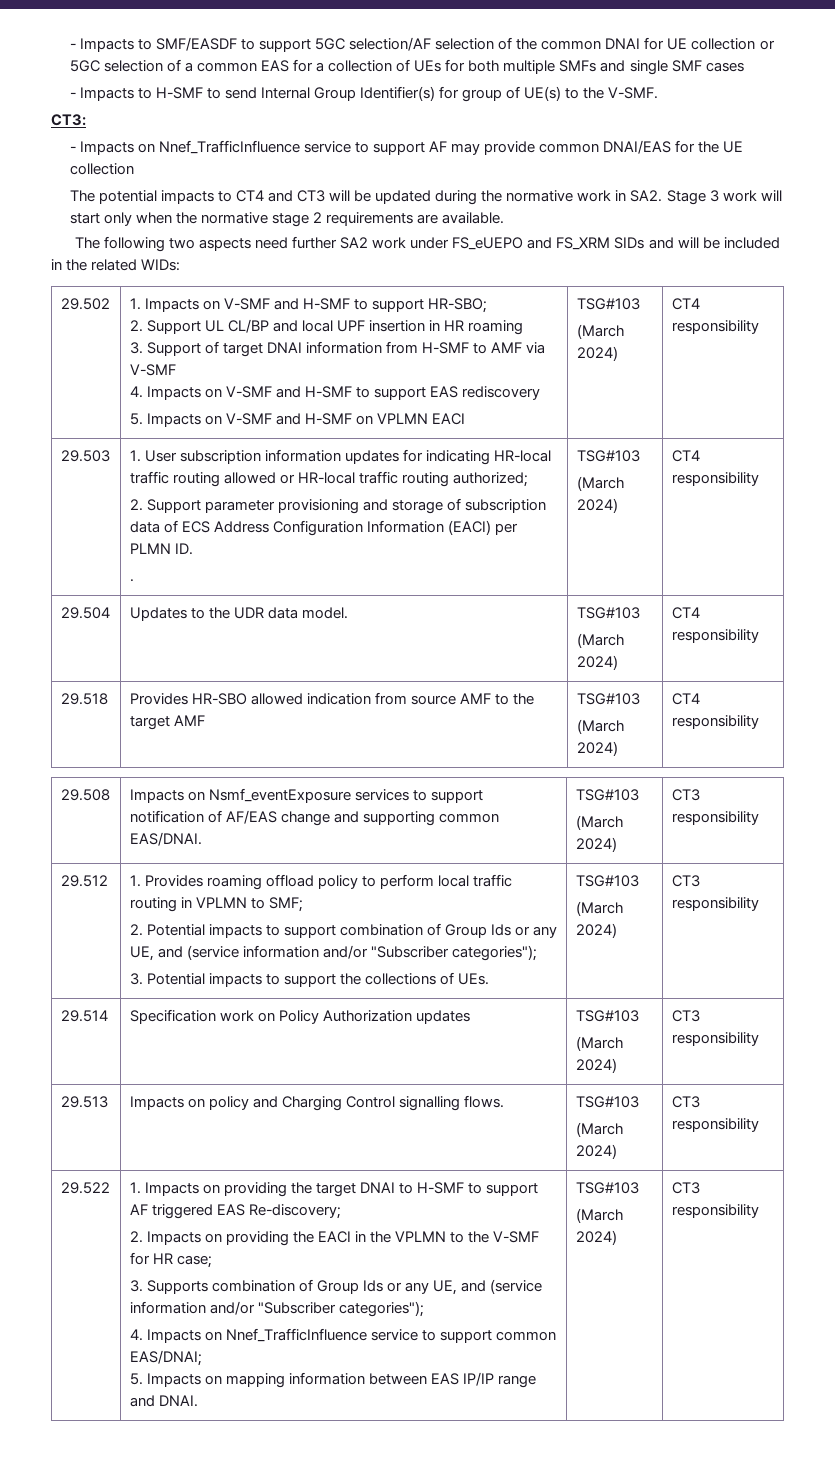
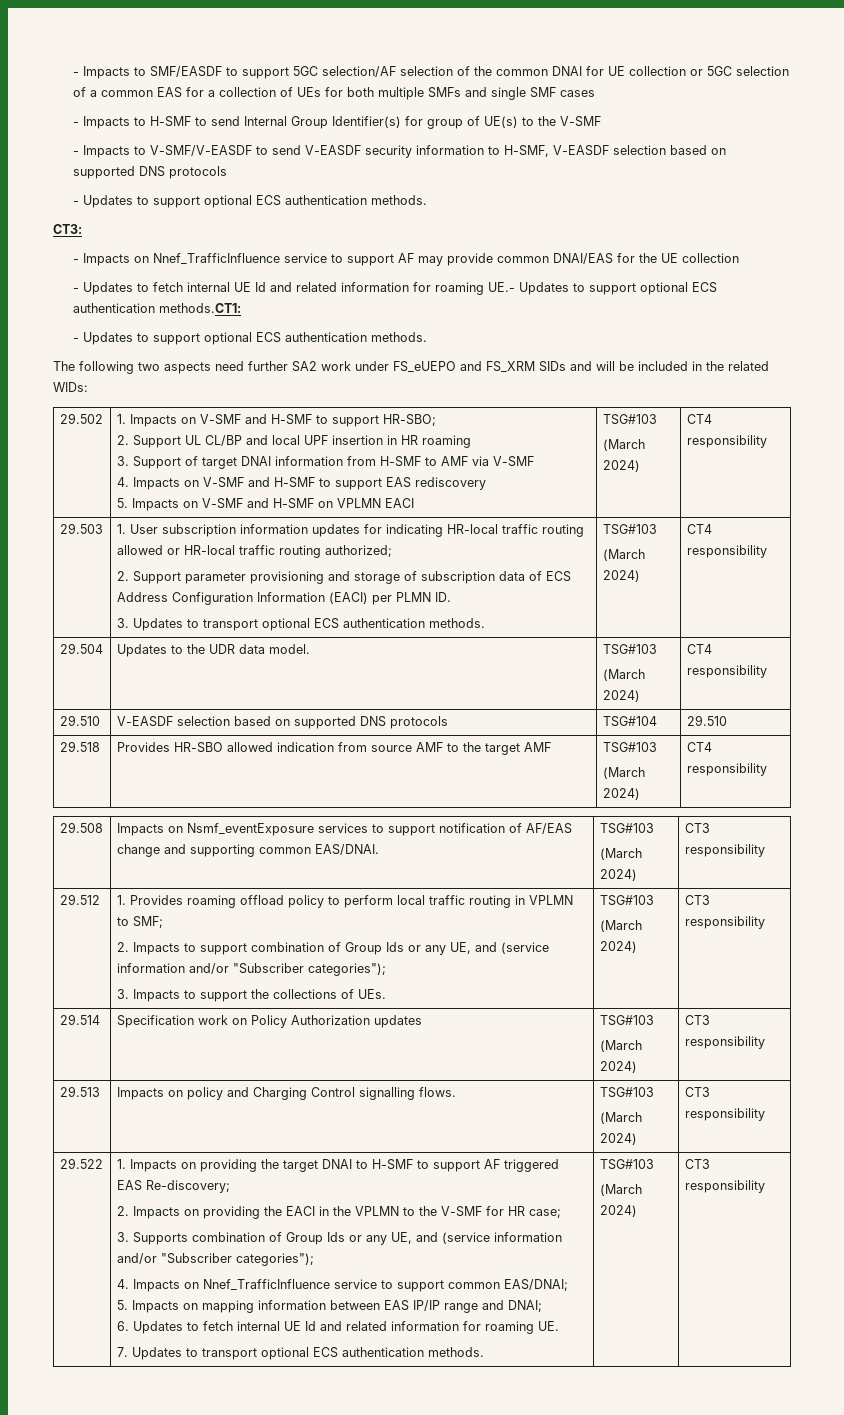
[608,87,659,99] V-SMF. -> [560,116,602,127] [73,145,727,158] [73,166,228,179] [73,195,428,208] V-SMF // - Impacts to V-SMF/V-EASDF to send V-EASDF security information to H-SMF, V-EASDF selection based on supported DNS protocols // - Updates to support optional ECS authentication methods.
[69,190,782,205] [69,212,505,227] The potential impacts to CT4 and CT3 will be updated during the normative work in SA2. Stage 3 work will start only when the normative stage 2 requirements are available. -> [73,282,718,295] [73,303,242,313] [73,332,428,345] - Updates to fetch internal UE Id and related information for roaming UE.- Updates to support optional ECS authentication methods.CT1: // - Updates to support optional ECS authentication methods.
[129,579,134,582] . -> [116,618,485,631] 3. Updates to transport optional ECS authentication methods.
(759, 636) none -> [59,715,100,726] [116,716,448,729] [602,716,657,727] [686,715,727,726] // 29.510 | V-EASDF selection based on supported DNS protocols | TSG#104 | 29.510
[146,924,262,938] Potential impacts -> [132,942,180,955] Impacts
[146,973,262,987] Potential impacts -> [132,989,180,1002] Impacts
[158,1395,198,1407] DNAI. -> [507,1300,542,1312] [116,1321,559,1334] [116,1347,484,1360] DNAI; // 6. Updates to fetch internal UE Id and related information for roaming UE. // 7. Updates to transport optional ECS authentication methods.

